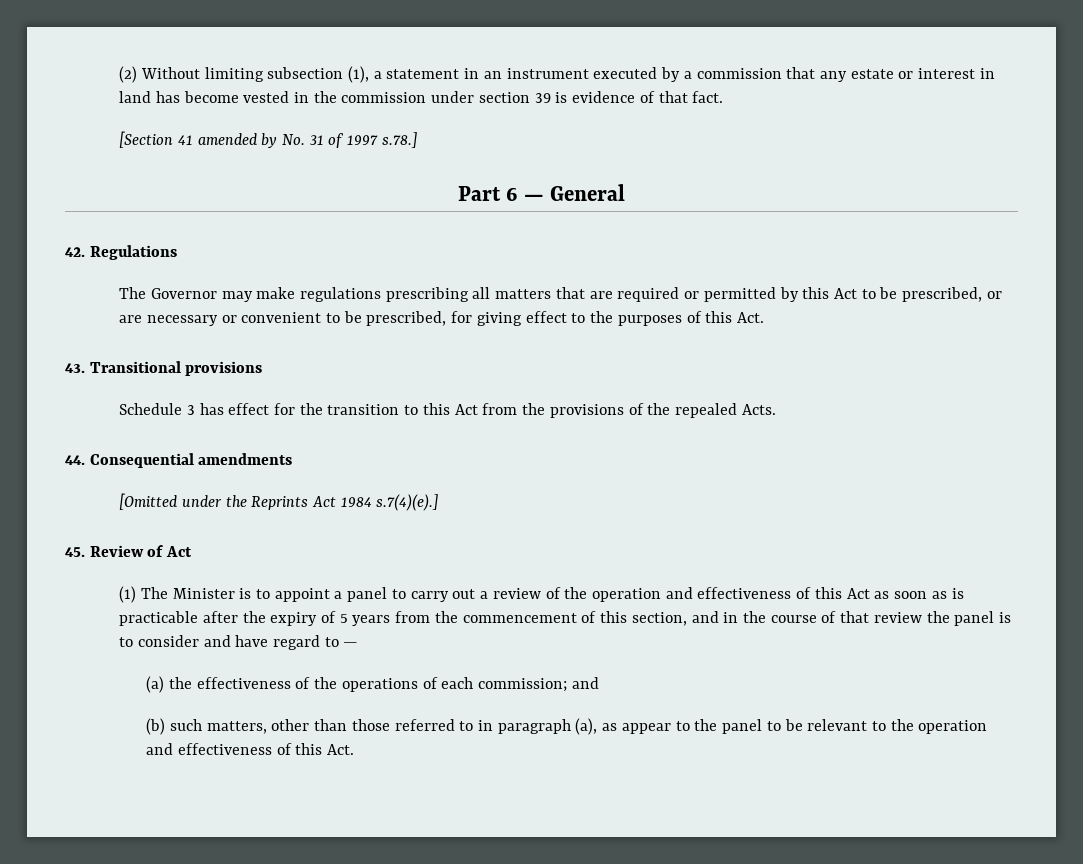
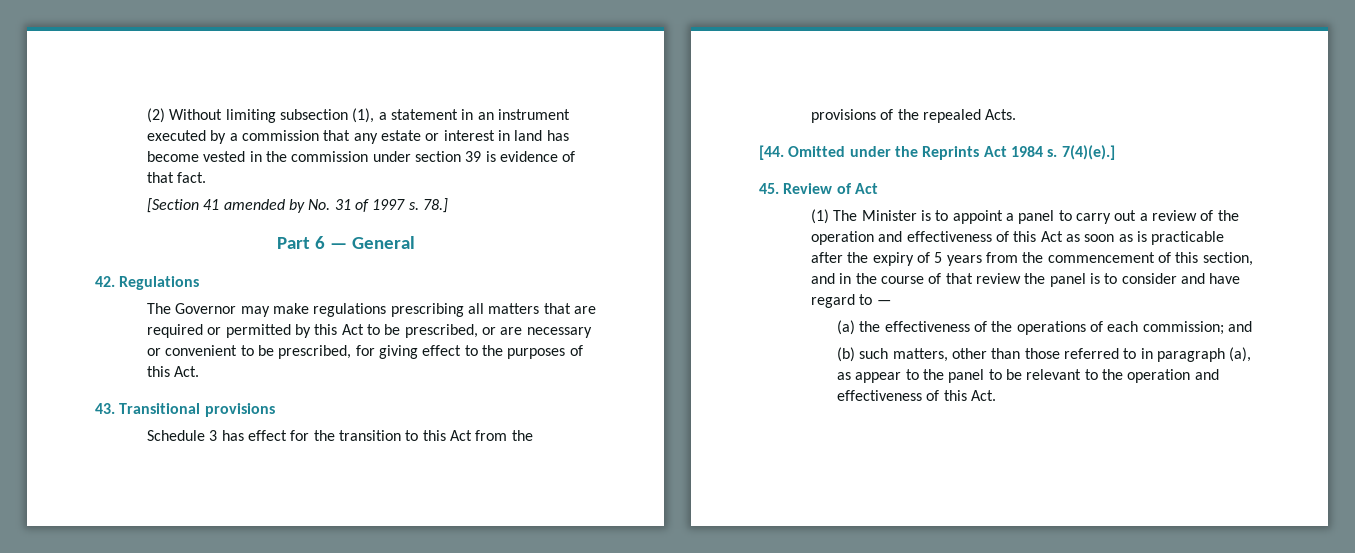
[381,132,417,148] s.78.] -> [408,198,448,213] s. 78.]
[65,453,293,468] [119,493,179,510] 44. Consequential amendments // [Omitted -> [759,145,846,160] [44. Omitted
[376,494,439,511] s.7(4)(e).] -> [1047,145,1115,160] s. 7(4)(e).]

